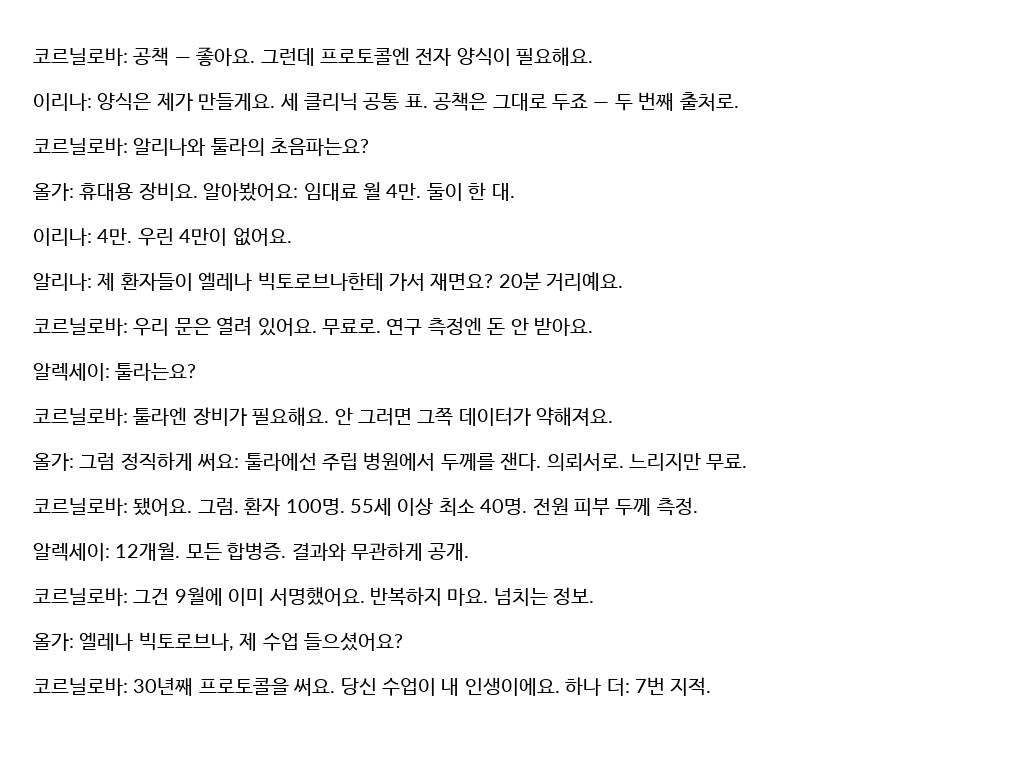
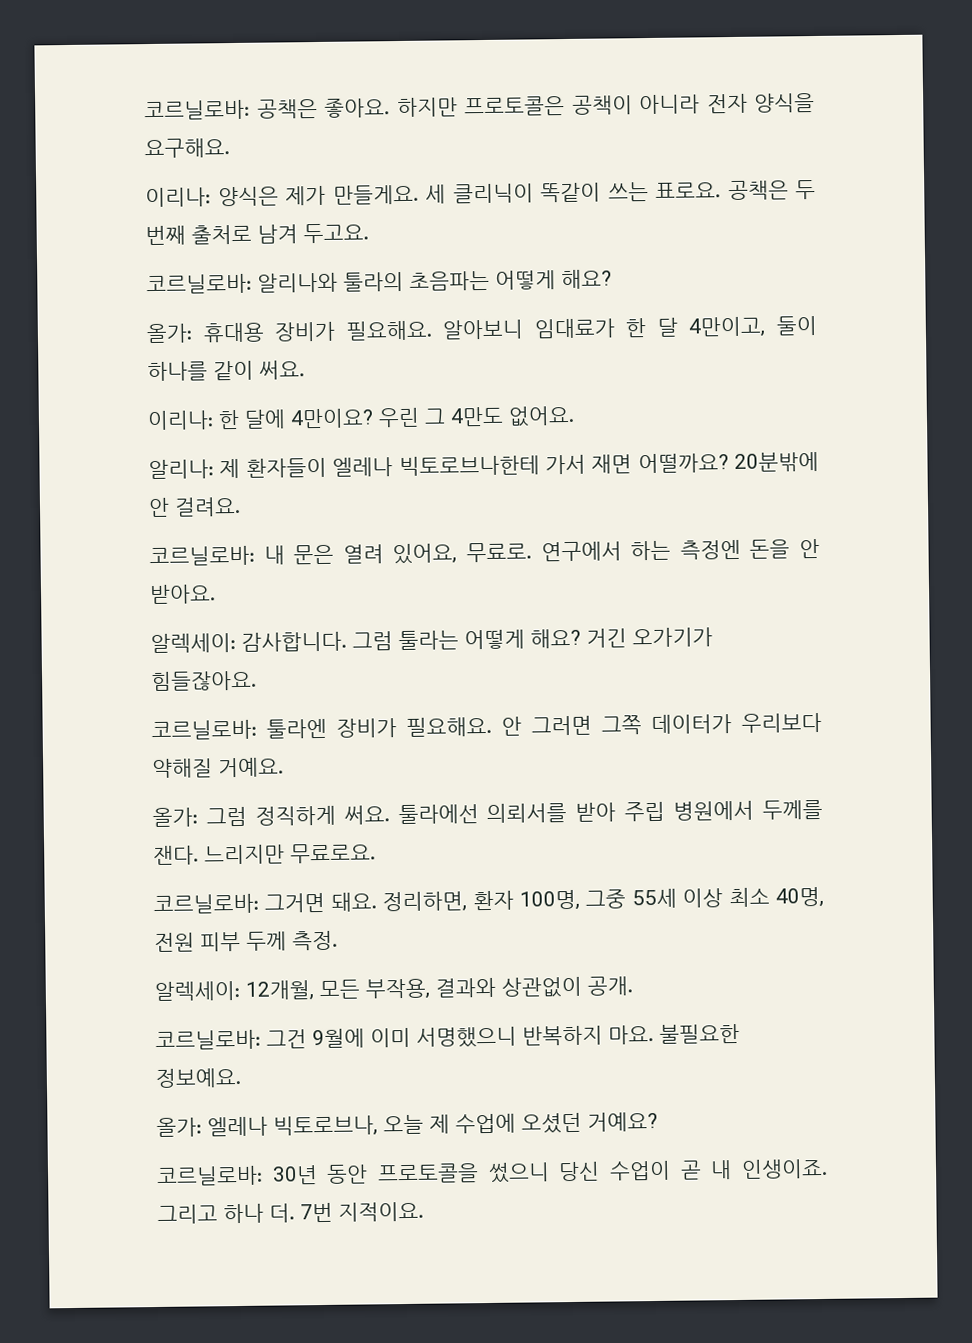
[33,47,594,66] 코르닐로바: 공책 — 좋아요. 그런데 프로토콜엔 전자 양식이 필요해요. -> [144,93,815,121] [144,138,230,159] 코르닐로바: 공책은 좋아요. 하지만 프로토콜은 공책이 아니라 전자 양식을 요구해요.
[304,92,739,111] 클리닉 공통 표. 공책은 그대로 두죠 — 두 번째 출처로. -> [452,180,816,204] [145,223,369,246] 클리닉이 똑같이 쓰는 표로요. 공책은 두 번째 출처로 남겨 두고요.
[270,138,370,157] 초음파는요? -> [409,269,612,291] 초음파는 어떻게 해요?
[138,182,515,201] [33,228,228,246] 장비요. 알아봤어요: 임대료 월 4만. 둘이 한 대. // 이리나: 4만. 우린 4만이 -> [274,315,817,342] [147,360,305,382] [147,406,504,431] 장비가 필요해요. 알아보니 임대료가 한 달 4만이고, 둘이 하나를 같이 써요. // 이리나: 한 달에 4만이요? 우린 그 4만도
[430,272,624,291] [33,318,170,336] 재면요? 20분 거리예요. // 코르닐로바: 우리 -> [591,451,819,474] [148,496,241,518] [149,545,285,567] 재면 어떨까요? 20분밖에 안 걸려요. // 코르닐로바: 내
[257,317,593,336] [33,363,197,381] 있어요. 무료로. 연구 측정엔 돈 안 받아요. // 알렉세이: 툴라는요? -> [392,538,821,565] [149,584,216,605] [150,627,713,654] [150,670,257,692] 있어요, 무료로. 연구에서 하는 측정엔 돈을 안 받아요. // 알렉세이: 감사합니다. 그럼 툴라는 어떻게 해요? 거긴 오가기가 힘들잖아요.
[536,407,614,426] 약해져요. -> [741,712,822,733] [152,757,284,779] 우리보다 약해질 거예요.
[197,452,748,471] [33,498,345,516] 써요: 툴라에선 주립 병원에서 두께를 잰다. 의뢰서로. 느리지만 무료. // 코르닐로바: 됐어요. 그럼. 환자 100명. -> [343,799,824,825] [153,843,376,866] [153,889,627,915] 써요. 툴라에선 의뢰서를 받아 주립 병원에서 두께를 잰다. 느리지만 무료로요. // 코르닐로바: 그거면 돼요. 정리하면, 환자 100명, 그중
[480,498,528,515] 40명. -> [774,886,824,908] 40명,
[115,542,423,561] 12개월. 모든 합병증. 결과와 무관하게 -> [245,976,582,1001] 12개월, 모든 부작용, 결과와 상관없이
[268,587,365,606] 서명했어요. -> [416,1026,517,1048] 서명했으니
[493,587,595,606] 넘치는 정보. -> [659,1023,740,1044] [155,1067,241,1089] 불필요한 정보예요.
[239,632,403,651] [33,677,712,696] 제 수업 들으셨어요? // 코르닐로바: 30년째 프로토콜을 써요. 당신 수업이 내 인생이에요. 하나 더: 7번 지적. -> [383,1111,658,1135] [156,1158,828,1186] [157,1201,424,1224] 오늘 제 수업에 오셨던 거예요? // 코르닐로바: 30년 동안 프로토콜을 썼으니 당신 수업이 곧 내 인생이죠. 그리고 하나 더. 7번 지적이요.

